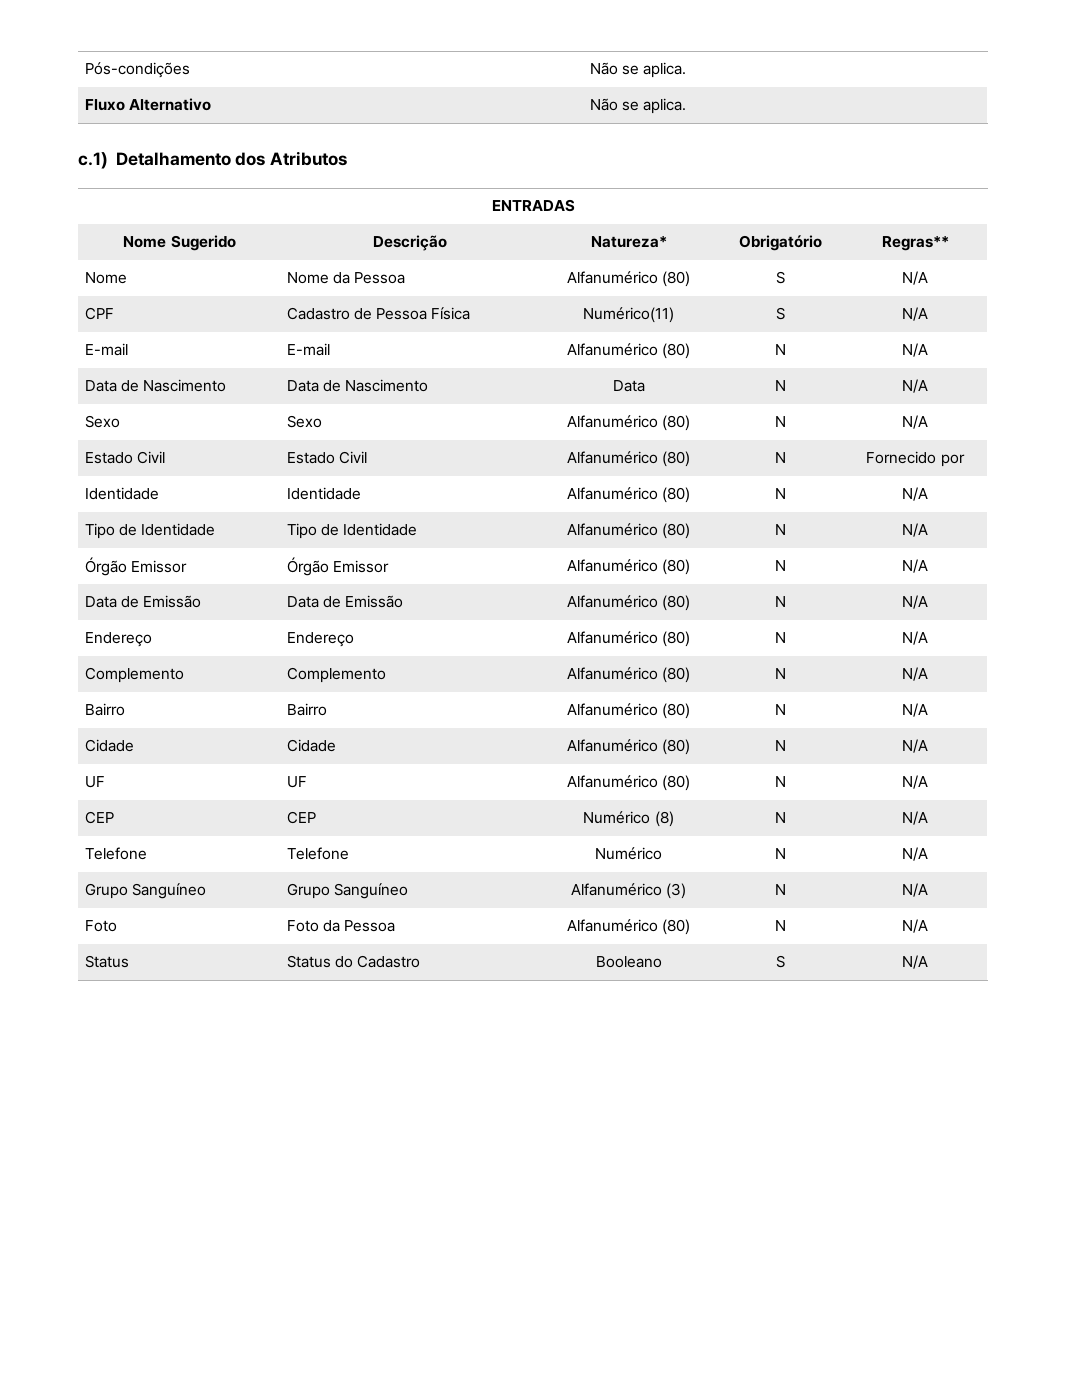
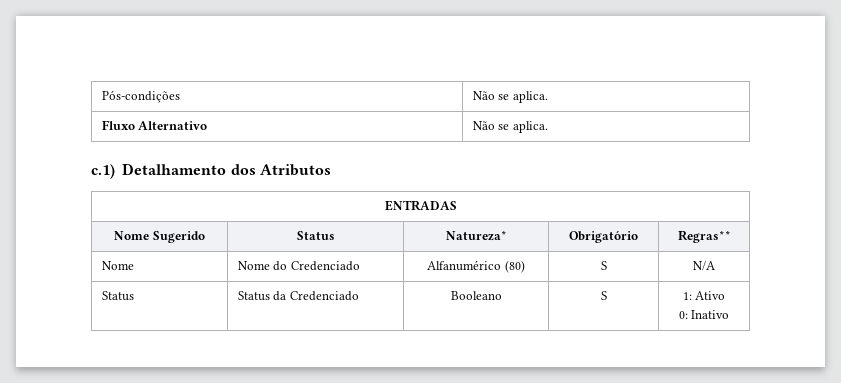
[373,235,447,251] Descrição -> [296,231,335,240] Status
[332,272,405,284] da Pessoa -> [273,261,360,271] do Credenciado
[84,307,114,320] [286,307,471,320] [583,307,674,323] [775,307,785,320] [902,307,928,321] [84,343,128,356] [286,343,330,356] [566,343,691,359] [774,344,786,355] [902,343,928,357] [84,379,226,392] [286,379,428,392] [612,380,645,392] [774,380,786,391] [902,379,928,393] [84,415,120,428] [286,415,322,428] [566,415,691,431] [774,416,786,427] [902,415,928,429] [84,451,165,464] [286,451,367,464] [566,451,691,467] [774,452,786,463] [866,451,965,467] [84,487,159,500] [286,487,361,500] [566,487,691,503] [774,488,786,499] [902,487,928,501] [84,523,215,539] [286,523,417,539] [566,523,691,539] [774,524,786,535] [902,523,928,537] [84,557,187,576] [286,557,389,576] [566,559,691,575] [774,560,786,571] [902,559,928,573] [84,595,201,608] [286,595,403,608] [566,595,691,611] [774,596,786,607] [902,595,928,609] [84,632,152,647] [286,632,354,647] [566,631,691,647] [774,632,786,643] [902,631,928,645] [84,667,184,683] [286,667,386,683] [566,667,691,683] [774,668,786,679] [902,667,928,681] [84,703,125,716] [286,703,327,716] [566,703,691,719] [774,704,786,715] [902,703,928,717] [84,739,134,752] [286,739,336,752] [566,739,691,755] [774,740,786,751] [902,739,928,753] [84,776,105,788] [286,776,307,788] [566,775,691,791] [774,776,786,787] [902,775,928,789] [84,811,114,824] [286,811,316,824] [583,811,674,827] [774,812,786,823] [902,811,928,825] [84,847,147,860] [286,847,349,860] [595,847,662,860] [774,848,786,859] [902,847,928,861] [84,883,206,899] [286,883,408,899] [570,883,687,899] [774,884,786,895] [902,883,928,897] [84,920,117,932] [286,920,395,932] [566,919,691,935] [774,920,786,931] [902,919,928,933] // CPF | Cadastro de Pessoa Física | Numérico(11) | S | N/A // E-mail | E-mail | Alfanumérico (80) | N | N/A // Data de Nascimento | Data de Nascimento | Data | N | N/A // Sexo | Sexo | Alfanumérico (80) | N | N/A // Estado Civil | Estado Civil | Alfanumérico (80) | N | Fornecido por // Identidade | Identidade | Alfanumérico (80) | N | N/A // Tipo de Identidade | Tipo de Identidade | Alfanumérico (80) | N | N/A // Órgão Emissor | Órgão Emissor | Alfanumérico (80) | N | N/A // Data de Emissão | Data de Emissão | Alfanumérico (80) | N | N/A // Endereço | Endereço | Alfanumérico (80) | N | N/A // Complemento | Complemento | Alfanumérico (80) | N | N/A // Bairro | Bairro | Alfanumérico (80) | N | N/A // Cidade | Cidade | Alfanumérico (80) | N | N/A // UF | UF | Alfanumérico (80) | N | N/A // CEP | CEP | Numérico (8) | N | N/A // Telefone | Telefone | Numérico | N | N/A // Grupo Sanguíneo | Grupo Sanguíneo | Alfanumérico (3) | N | N/A // Foto | Foto da Pessoa | Alfanumérico (80) | N | N/A -> (715, 266) none
[334,955,420,968] do Cadastro -> [273,291,359,301] da Credenciado
[902,955,928,969] N/A -> [682,291,726,300] [678,310,730,319] 1: Ativo // 0: Inativo

